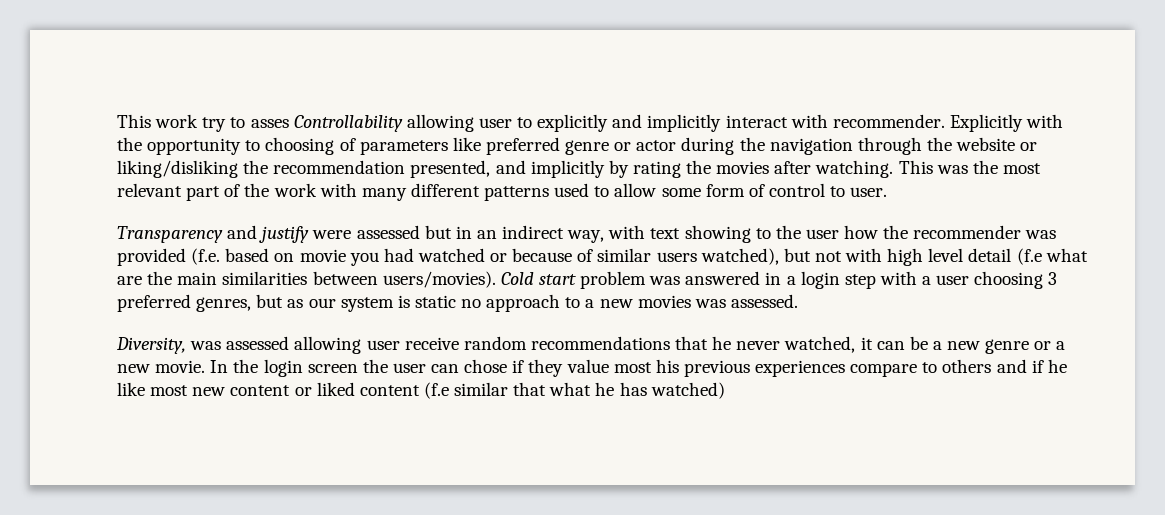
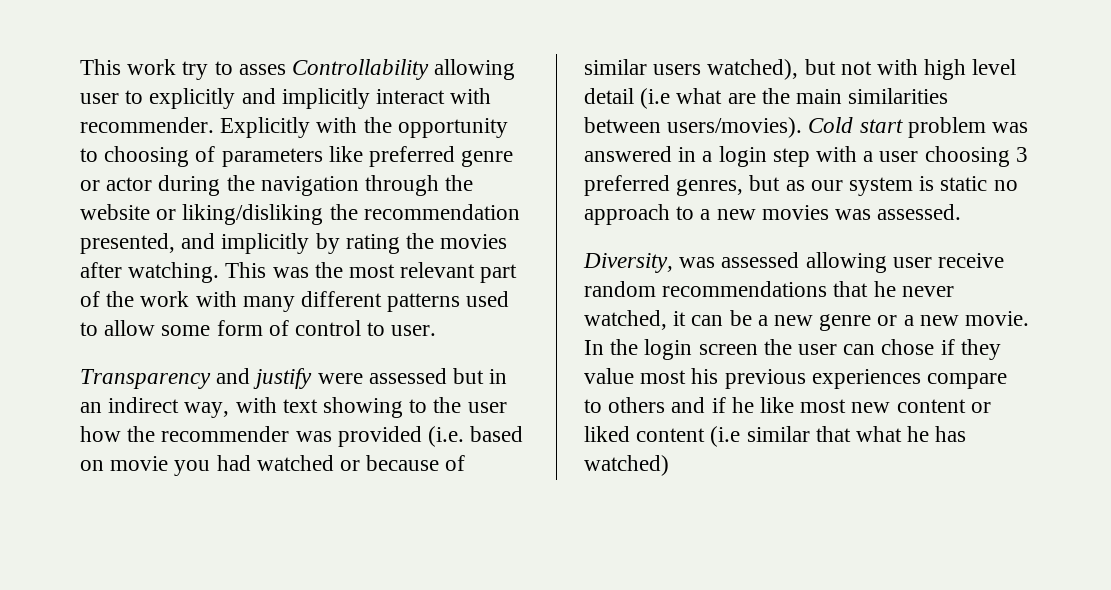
[191,248,221,265] (f.e. -> [428,426,465,447] (i.e.
[1016,248,1042,265] (f.e -> [640,88,671,109] (i.e
[423,382,449,399] (f.e -> [710,426,741,447] (i.e

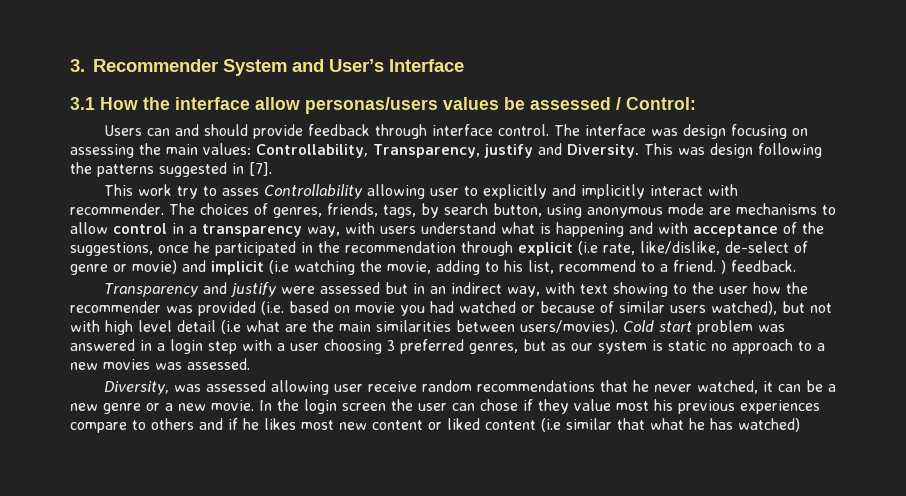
(80, 67) none -> [70,59,465,76] [70,97,696,114] [103,124,808,139] [70,143,822,158] [70,162,272,177] 3. Recommender System and User’s Interface // 3.1 How the interface allow personas/users values be assessed / Control: // Users can and should provide feedback through interface control. The interface was design focusing on assessing the main values: Controllability, Transparency, justify and Diversity. This was design following the patterns suggested in [7]. //
[220,117,508,138] [80,146,514,167] [80,175,474,196] [80,204,520,225] [80,233,508,254] [80,262,518,283] [80,291,510,312] [80,320,437,336] Explicitly with the opportunity to choosing of parameters like preferred genre or actor during the navigation through the website or liking/disliking the recommendation presented, and implicitly by rating the movies after watching. This was the most relevant part of the work with many different patterns used to allow some form of control to user. -> [169,203,836,218] [70,222,824,237] [70,241,808,256] [70,260,796,275] The choices of genres, friends, tags, by search button, using anonymous mode are mechanisms to allow control in a transparency way, with users understand what is happening and with acceptance of the suggestions, once he participated in the recommendation through explicit (i.e rate, like/dislike, de-select of genre or movie) and implicit (i.e watching the movie, adding to his list, recommend to a friend. ) feedback.
[760,397,795,413] like -> [264,418,296,430] likes

